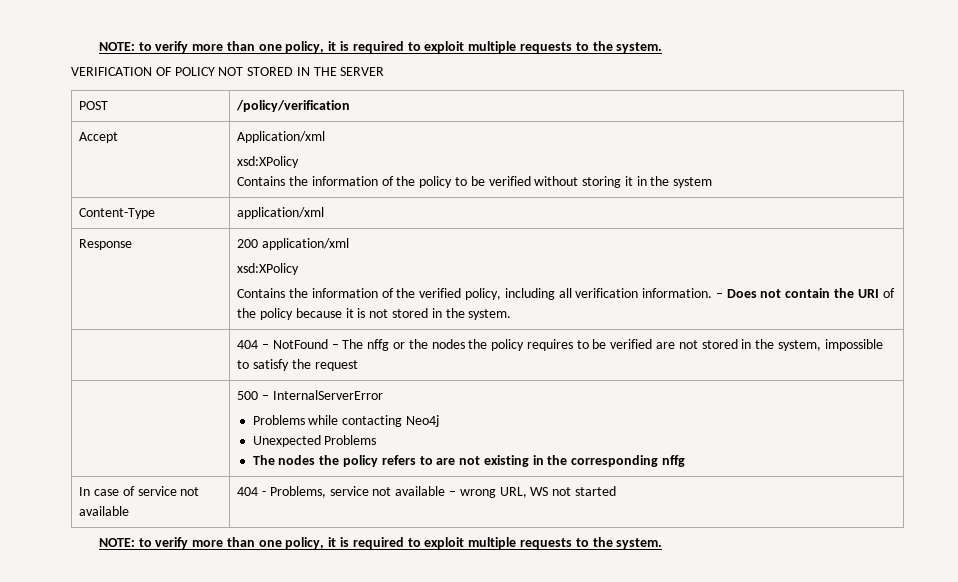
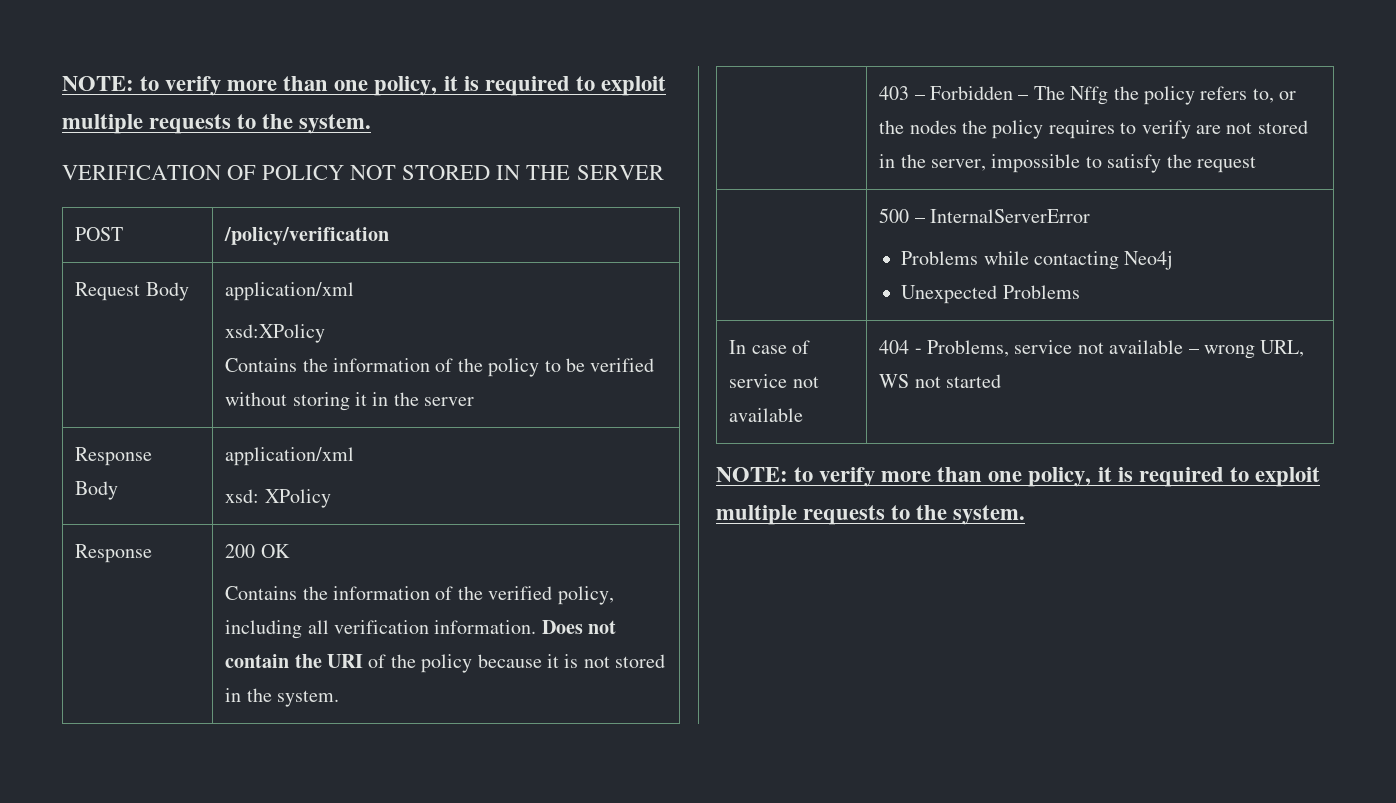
[79,132,119,143] [237,131,326,143] Accept | Application/xml -> [75,282,189,301] [225,282,355,301] Request Body | application/xml
[673,177,713,188] [79,208,156,219] [237,207,325,219] system // Content-Type | application/xml -> [424,397,475,406] [75,447,153,466] [75,481,119,500] [225,447,355,466] [225,489,331,508] server // Response Body | application/xml // xsd: XPolicy
[262,238,350,250] [237,263,300,275] application/xml // xsd:XPolicy -> [260,544,290,558] OK
[715,293,723,298] – -> (537, 627) none
[237,339,390,351] 404 – NotFound – The nffg -> [879,86,1274,105] 403 – Forbidden – The Nffg the policy refers to,
[592,339,653,349] be verified -> [1141,120,1191,139] verify
[777,340,821,351] system, -> [930,159,986,171] server,
[252,455,686,467] // The nodes the policy refers to are not existing in the corresponding nffg -> (1080, 292) none

